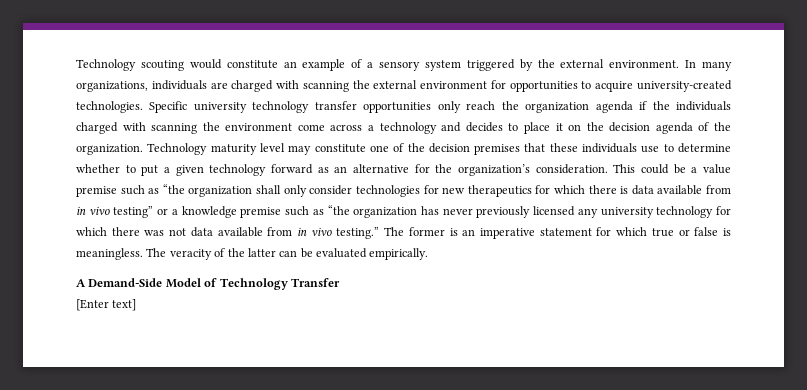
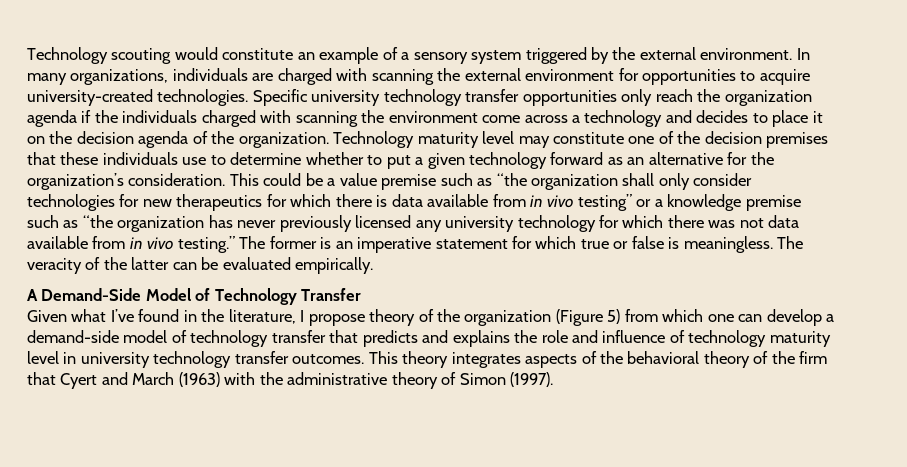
[76,299,137,311] [Enter text] -> [27,309,835,326] [27,330,831,347] [27,351,828,368] [27,372,554,389] Given what I’ve found in the literature, I propose theory of the organization (Figure 5) from which one can develop a demand-side model of technology transfer that predicts and explains the role and influence of technology maturity level in university technology transfer outcomes. This theory integrates aspects of the behavioral theory of the firm that Cyert and March (1963) with the administrative theory of Simon (1997).

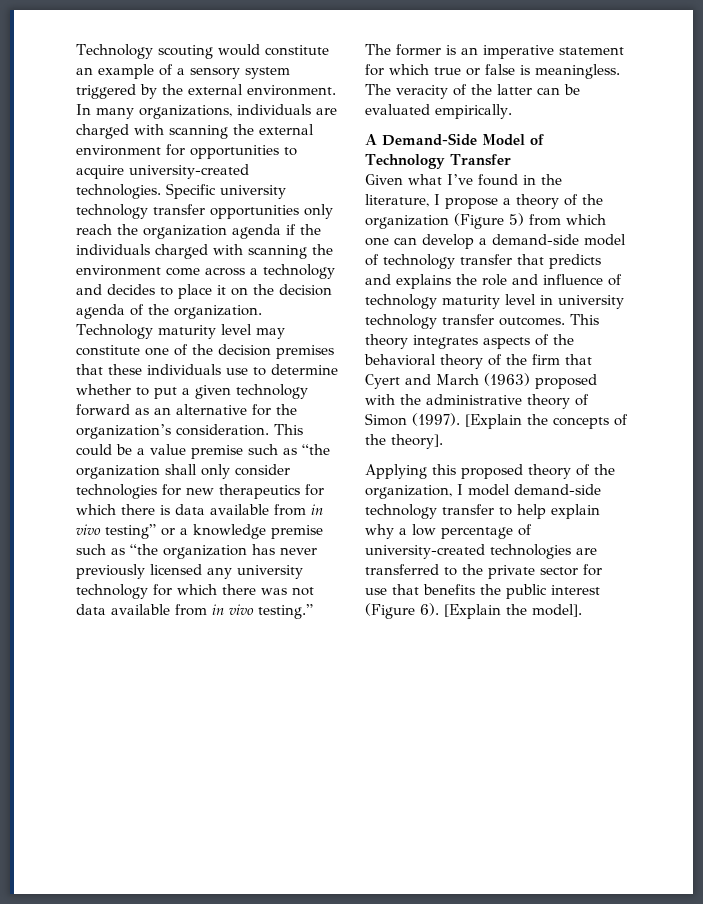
(365, 320) none -> [503,198,511,205] a
(220, 379) none -> [535,374,597,389] proposed
(554, 379) none -> [465,414,628,429] [365,434,443,449] [365,464,615,479] [365,484,601,499] [365,504,600,519] [365,524,532,539] [365,544,597,559] [365,564,602,579] [365,584,600,599] [365,603,582,619] [Explain the concepts of the theory]. // Applying this proposed theory of the organization, I model demand-side technology transfer to help explain why a low percentage of university-created technologies are transferred to the private sector for use that benefits the public interest (Figure 6). [Explain the model].

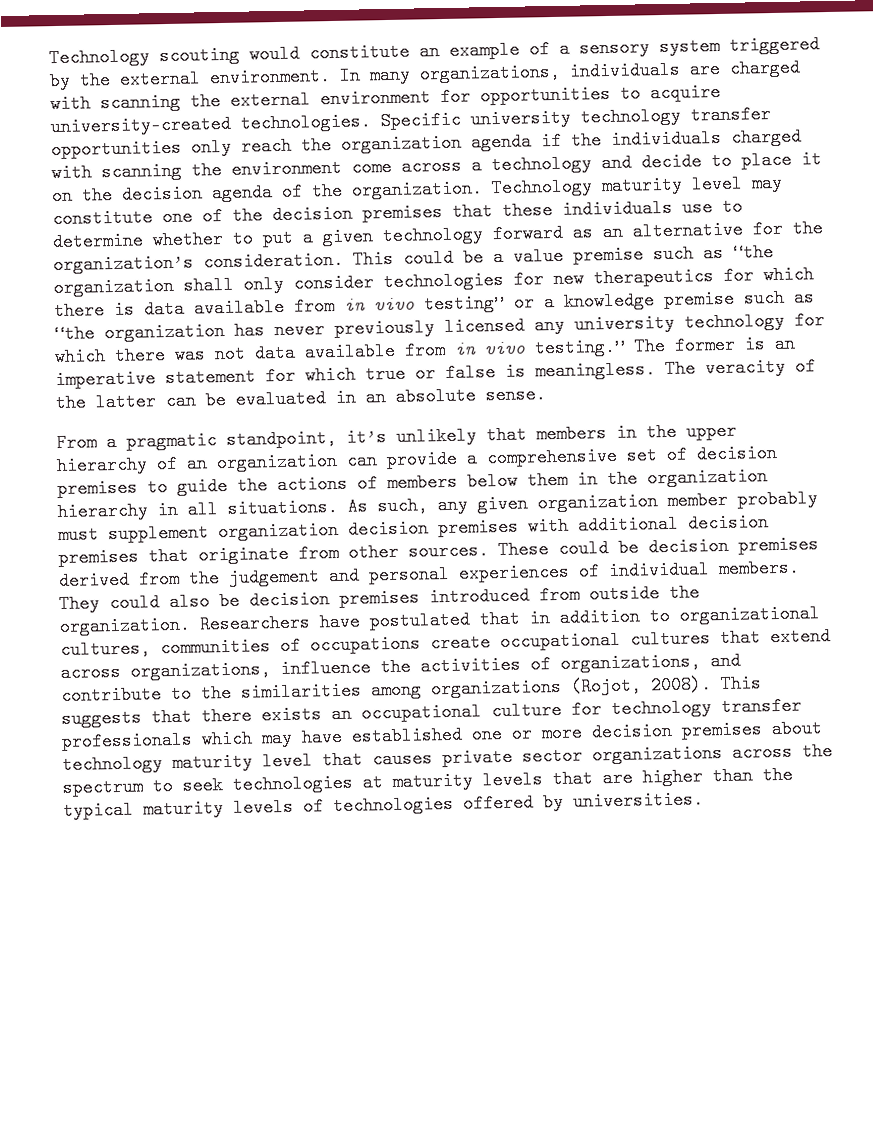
[107,284,155,295] decides -> [641,152,702,172] decide
[435,104,512,119] [365,133,544,146] [365,154,511,169] [365,174,562,186] [365,194,603,209] [365,213,606,229] [365,234,626,249] [365,254,601,269] [365,274,622,289] [365,294,624,309] [365,314,599,329] [365,334,574,349] [364,354,592,369] [365,373,597,389] [365,394,589,409] [365,413,628,429] [365,434,443,449] [365,464,615,479] [365,484,601,499] [365,504,600,519] [365,524,532,539] [365,544,597,559] [365,564,602,579] [365,584,600,599] [365,603,582,619] empirically. // A Demand-Side Model of Technology Transfer // Given what I’ve found in the literature, I propose a theory of the organization (Figure 5) from which one can develop a demand-side model of technology transfer that predicts and explains the role and influence of technology maturity level in university technology transfer outcomes. This theory integrates aspects of the behavioral theory of the firm that Cyert and March (1963) proposed with the administrative theory of Simon (1997). [Explain the concepts of the theory]. // Applying this proposed theory of the organization, I model demand-side technology transfer to help explain why a low percentage of university-created technologies are transferred to the private sector for use that benefits the public interest (Figure 6). [Explain the model]. -> [335,385,546,407] [56,421,737,453] [56,443,778,476] [57,467,768,499] [57,489,818,522] [58,513,769,545] [58,535,819,568] [58,558,800,591] [59,583,700,614] [59,604,820,637] [60,627,831,660] [60,651,741,683] [61,674,762,706] [61,696,802,729] [61,719,823,752] [62,742,833,775] [62,765,793,798] [63,790,704,821] in an absolute sense. // From a pragmatic standpoint, it’s unlikely that members in the upper hierarchy of an organization can provide a comprehensive set of decision premises to guide the actions of members below them in the organization hierarchy in all situations. As such, any given organization member probably must supplement organization decision premises with additional decision premises that originate from other sources. These could be decision premises derived from the judgement and personal experiences of individual members. They could also be decision premises introduced from outside the organization. Researchers have postulated that in addition to organizational cultures, communities of occupations create occupational cultures that extend across organizations, influence the activities of organizations, and contribute to the similarities among organizations (Rojot, 2008). This suggests that there exists an occupational culture for technology transfer professionals which may have established one or more decision premises about technology maturity level that causes private sector organizations across the spectrum to seek technologies at maturity levels that are higher than the typical maturity levels of technologies offered by universities.

